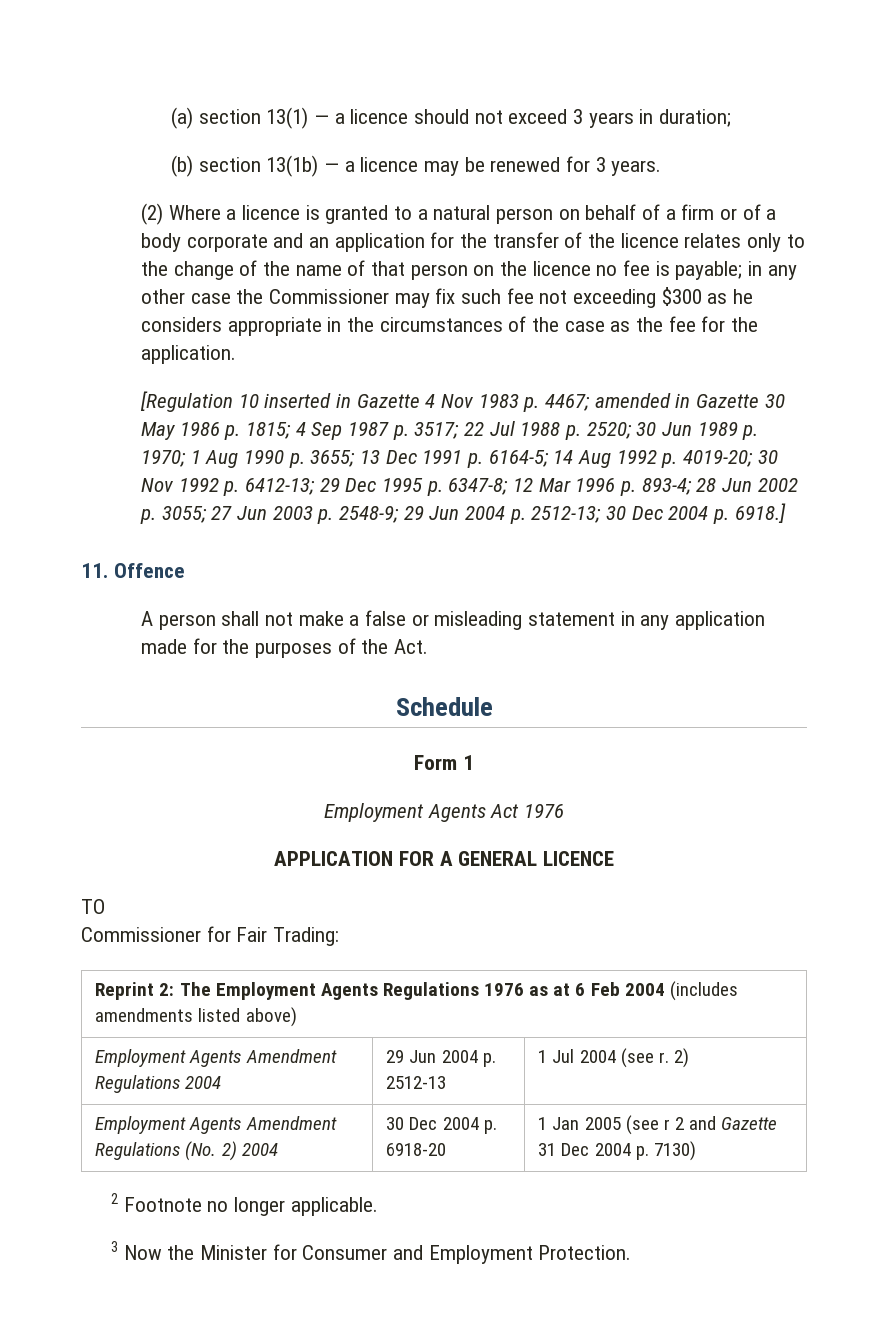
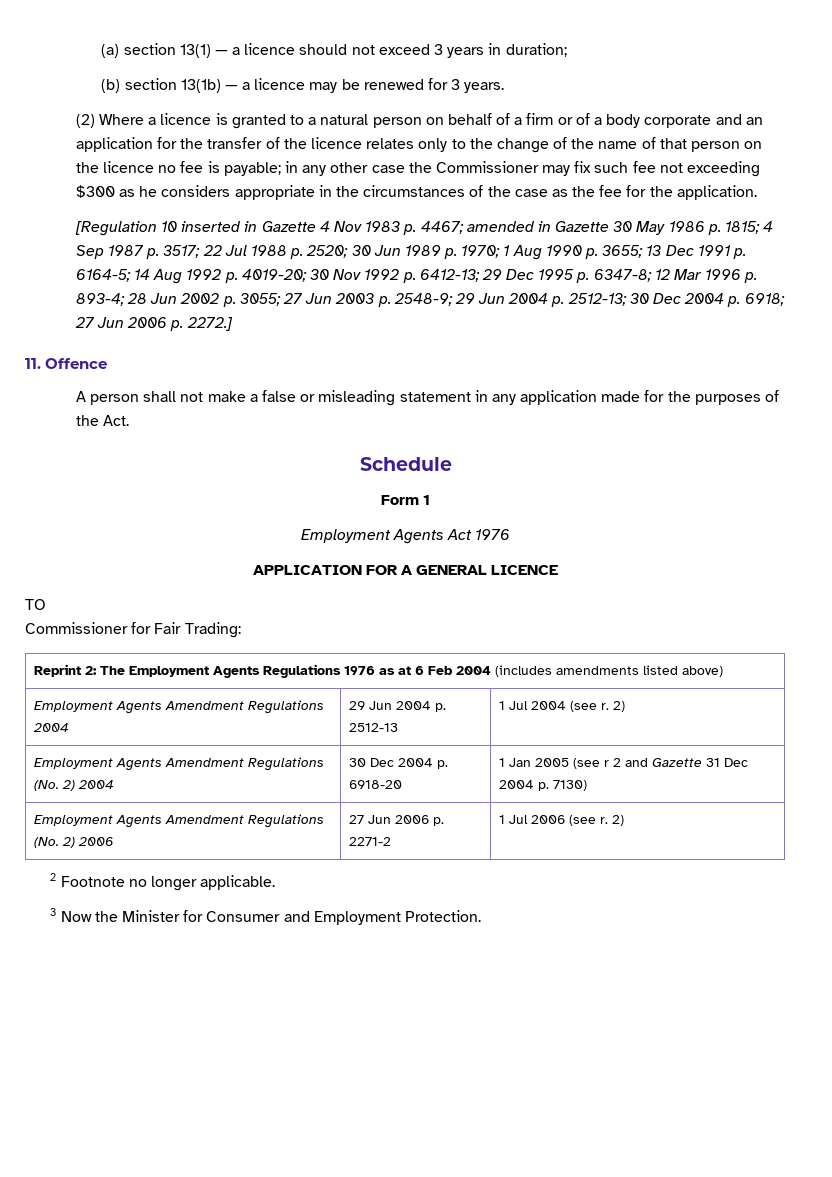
[734,503,786,523] 6918.] -> [744,293,785,306] [74,317,233,331] 6918; 27 Jun 2006 p. 2272.]
(696, 1151) none -> [33,814,324,828] [33,837,113,848] [348,815,444,826] [348,837,391,846] [498,815,624,826] // Employment Agents Amendment Regulations (No. 2) 2006 | 27 Jun 2006 p. 2271-2 | 1 Jul 2006 (see r. 2)

